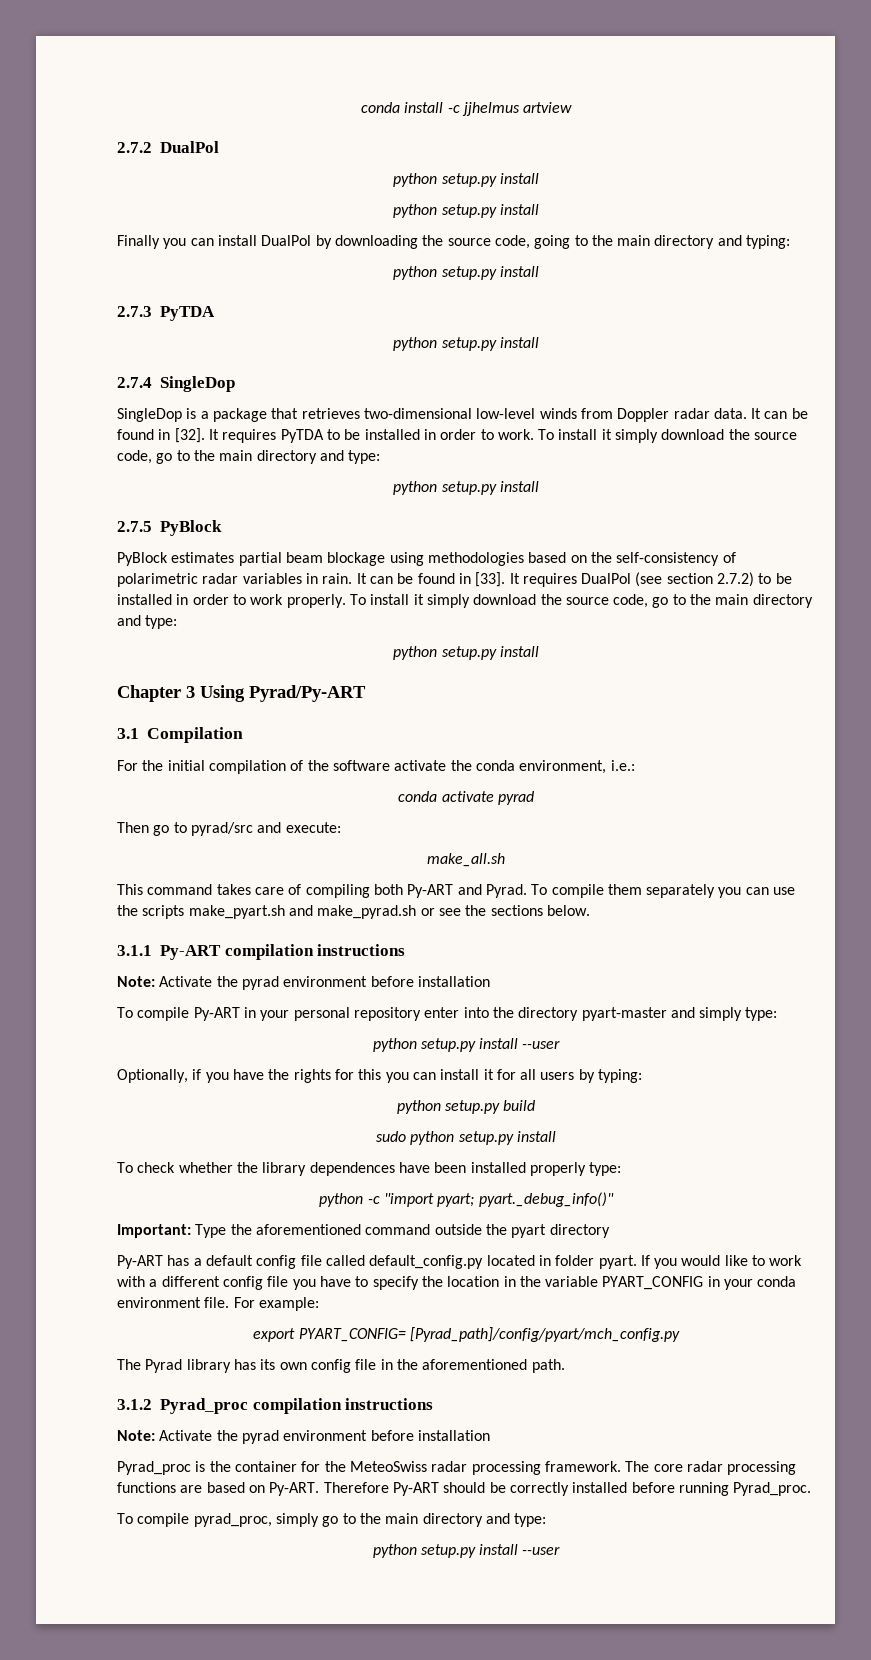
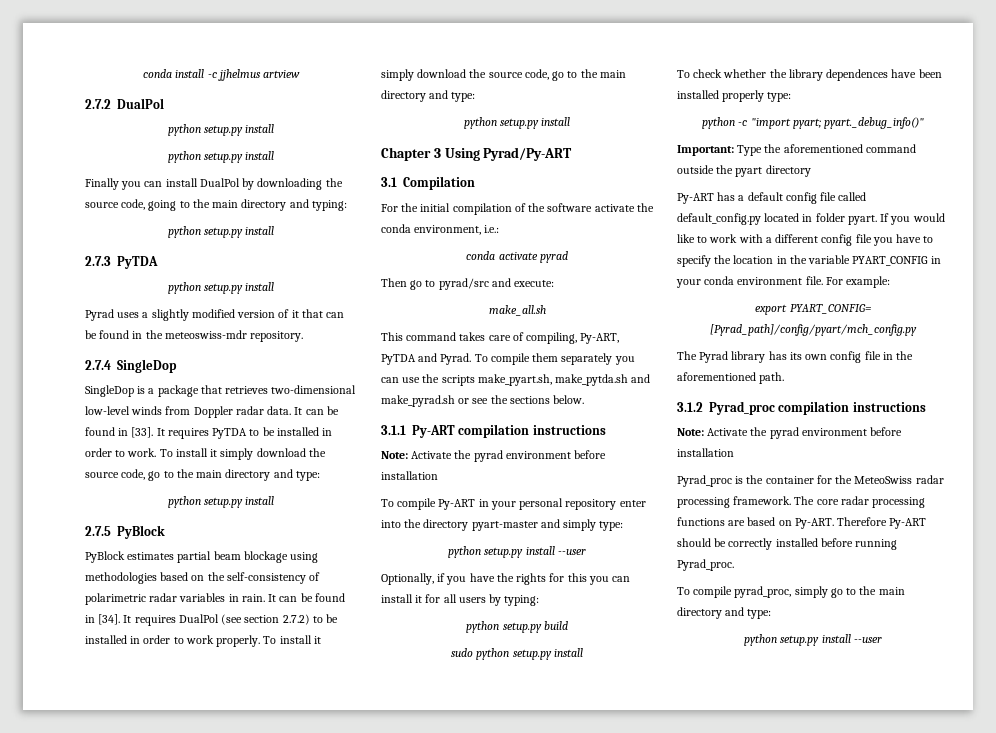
(539, 342) none -> [85,309,345,321] [85,330,304,342] // Pyrad uses a slightly modified version of it that can be found in the meteoswiss-mdr repository.
[174,428,205,443] [32]. -> [131,427,154,438] [33].
[475,572,506,587] [33]. -> [98,614,121,625] [34].
[305,884,454,898] compiling both Py-ART -> [526,332,620,344] [381,354,416,365] compiling, Py-ART, PyTDA
[188,905,285,919] make_pyart.sh -> [477,374,629,386] make_pyart.sh, make_pytda.sh

